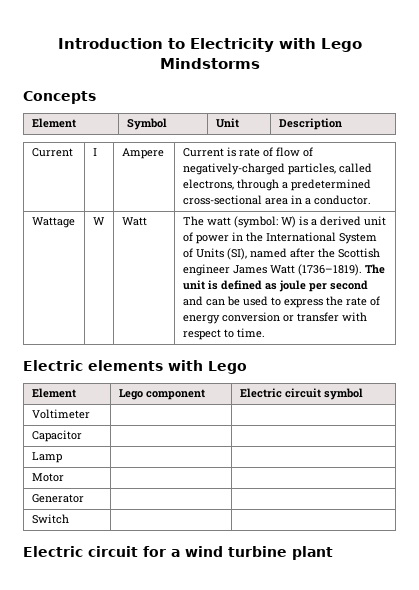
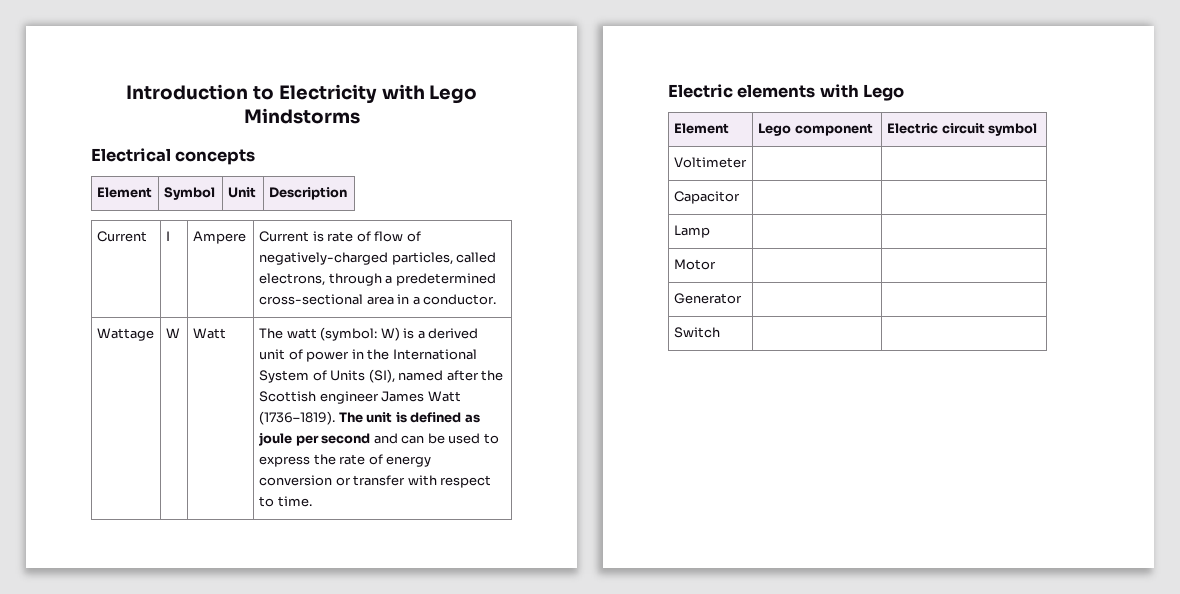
[23,91,96,104] Concepts -> [91,148,256,165] Electrical concepts
[23,546,333,560] // Electric circuit for a wind turbine plant -> (720, 332) none

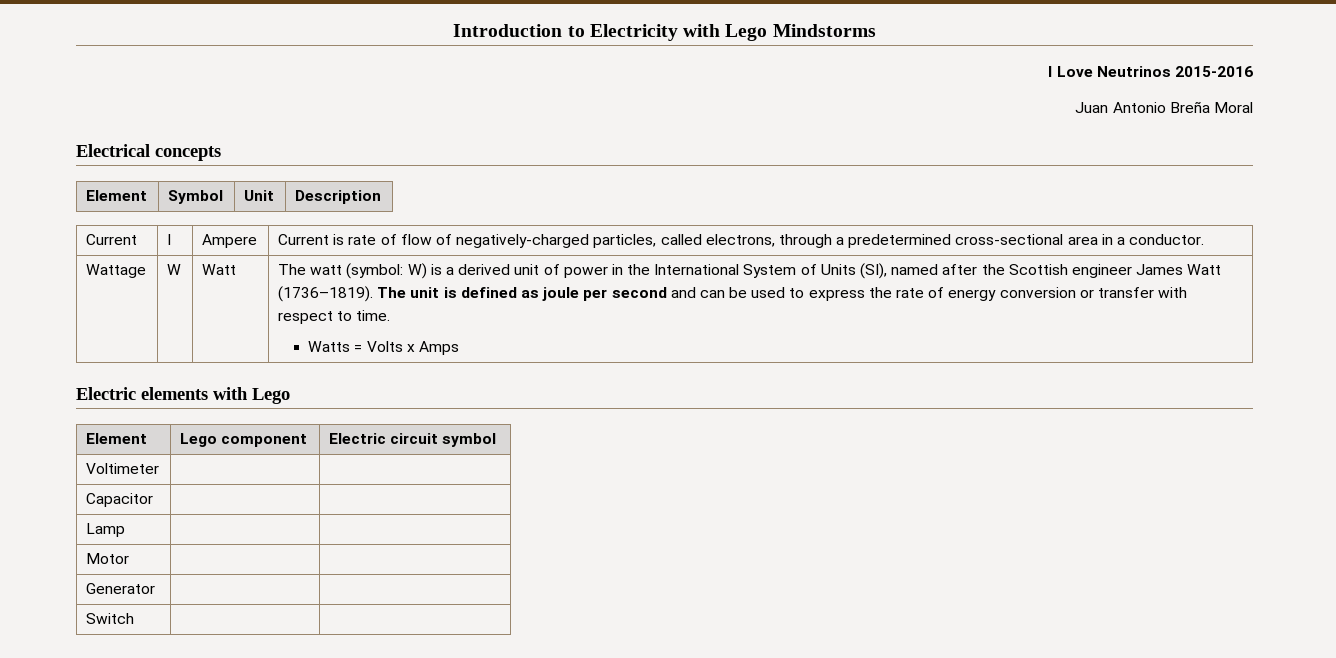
(360, 116) none -> [1048,66,1253,77] [1075,101,1253,113] // I Love Neutrinos 2015-2016 // Juan Antonio Breña Moral
(312, 501) none -> [308,341,459,355] // Watts = Volts x Amps

